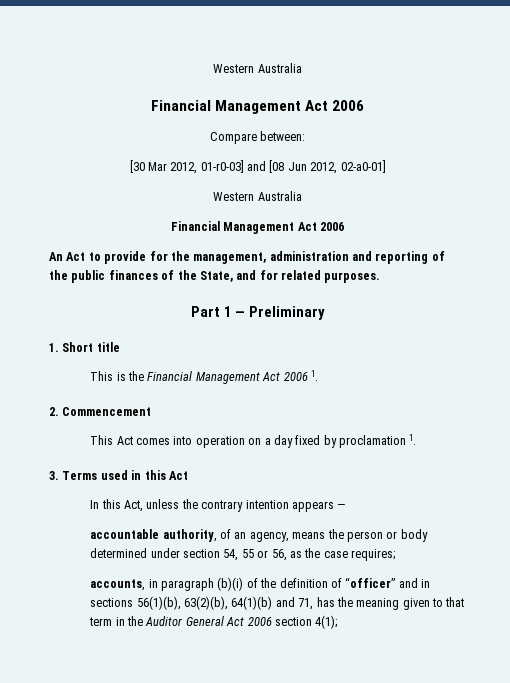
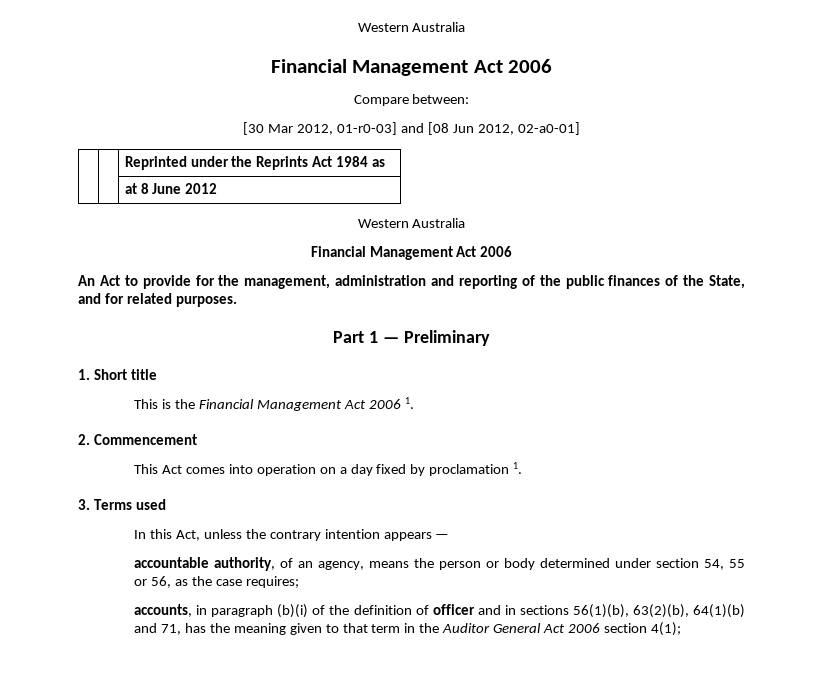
(386, 166) none -> [124,156,386,170] [124,183,218,194] // | | Reprinted under the Reprints Act 1984 as // | | at 8 June 2012
[131,470,188,480] in this Act -> (166, 504) none
[345,577,396,588] “officer” -> [432,604,475,615] officer

